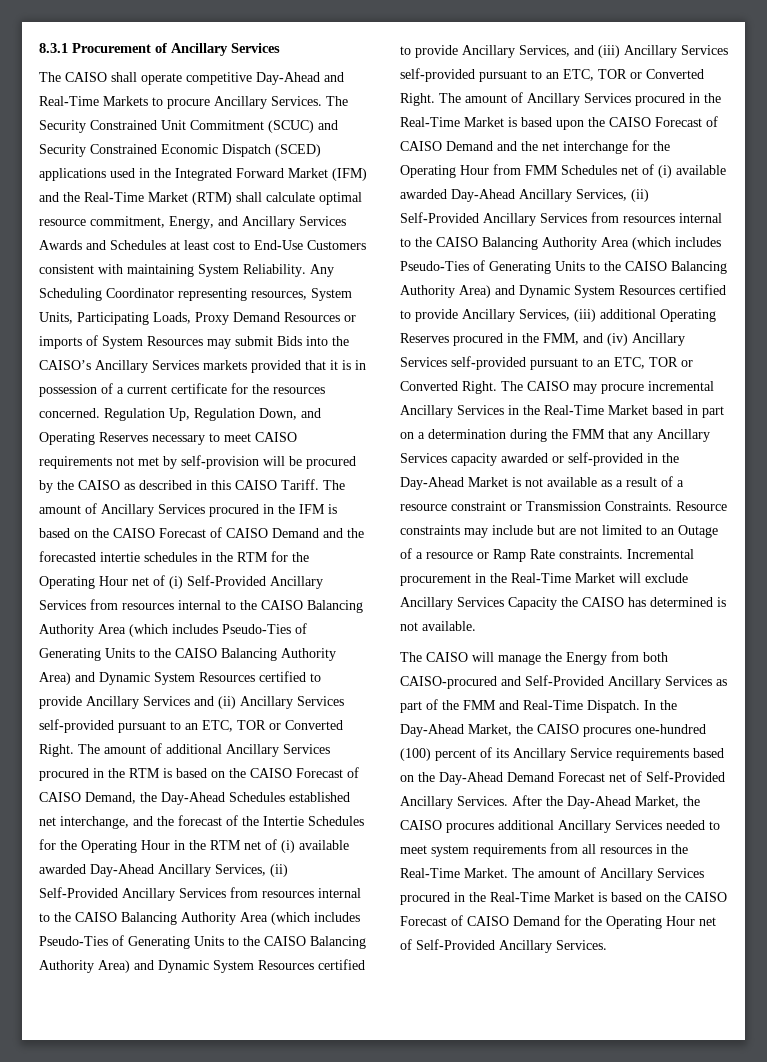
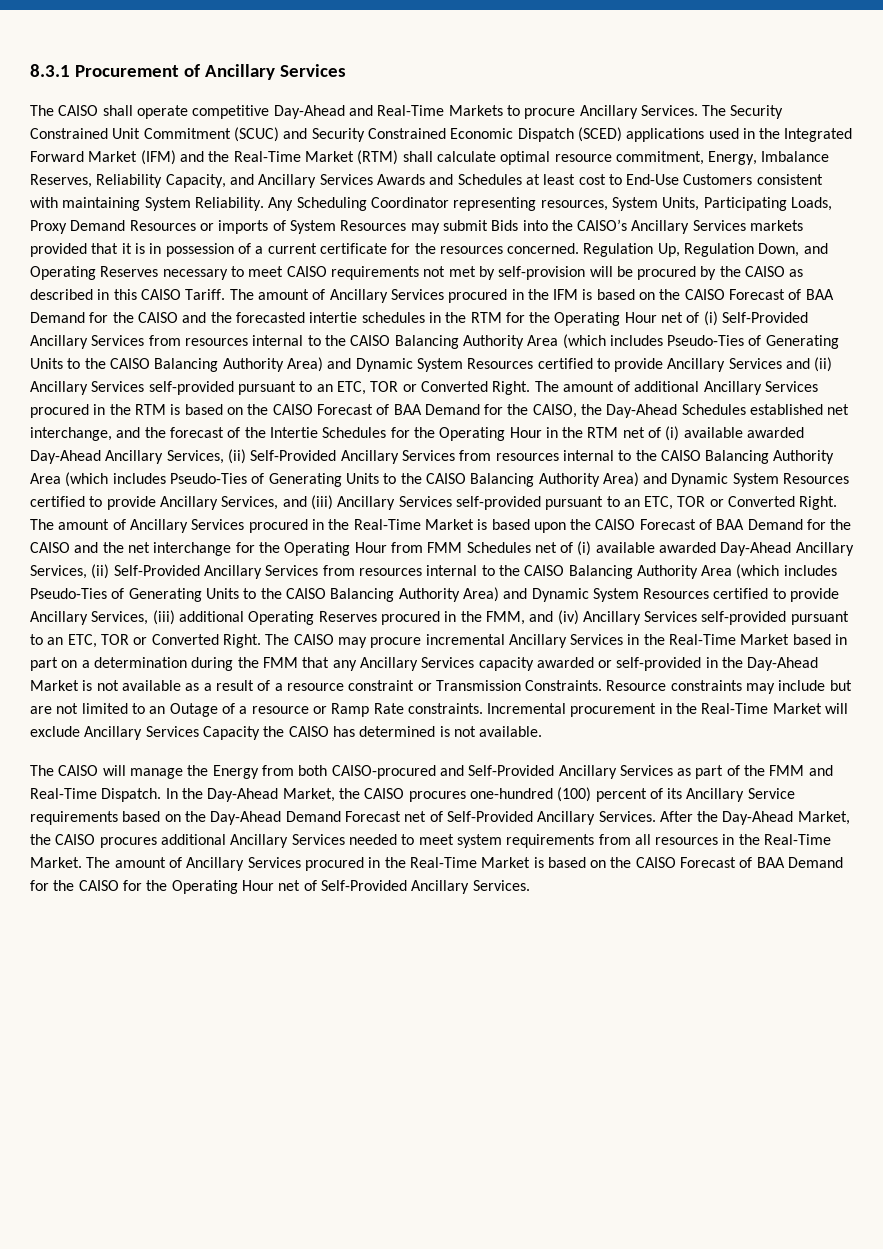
(214, 222) none -> [761,151,830,162] [30,174,226,188] Imbalance Reserves, Reliability Capacity,
[226,528,319,538] CAISO Demand -> [805,289,834,300] [30,312,178,323] BAA Demand for the CAISO
[39,792,136,804] CAISO Demand, -> [393,404,577,418] BAA Demand for the CAISO,
[400,141,493,151] CAISO Demand -> [716,519,852,530] [30,542,70,553] BAA Demand for the CAISO
[467,916,560,926] CAISO Demand -> [756,857,844,868] [30,880,119,891] BAA Demand for the CAISO

